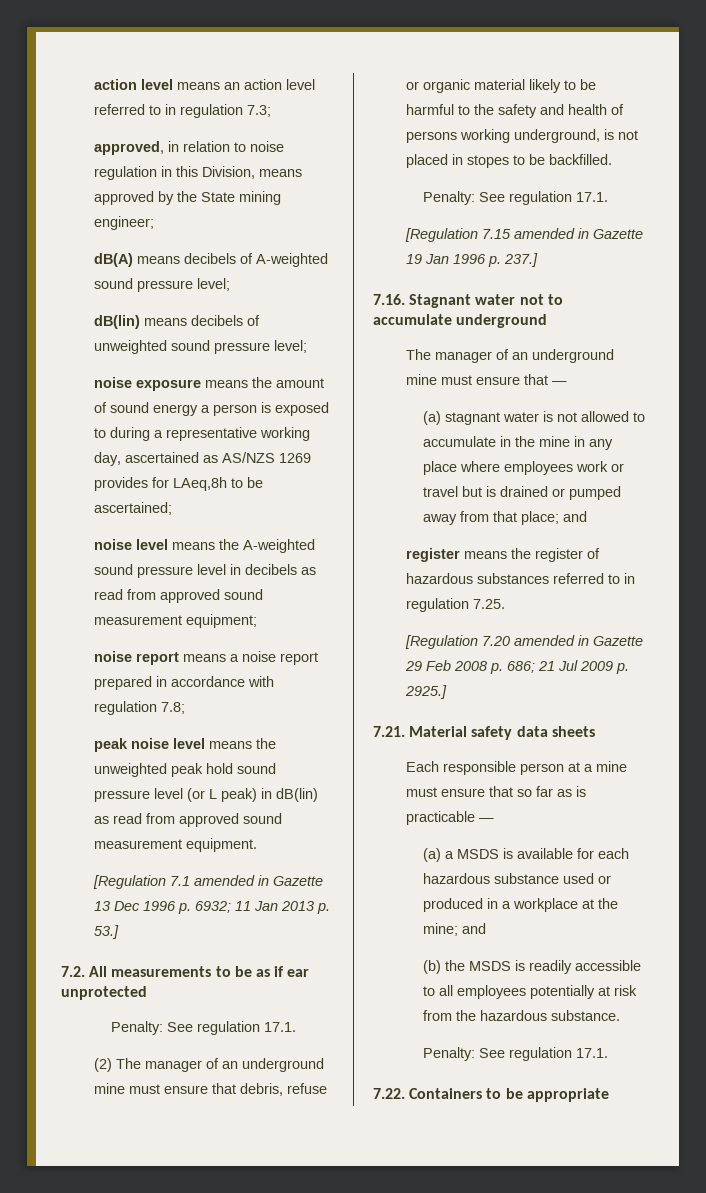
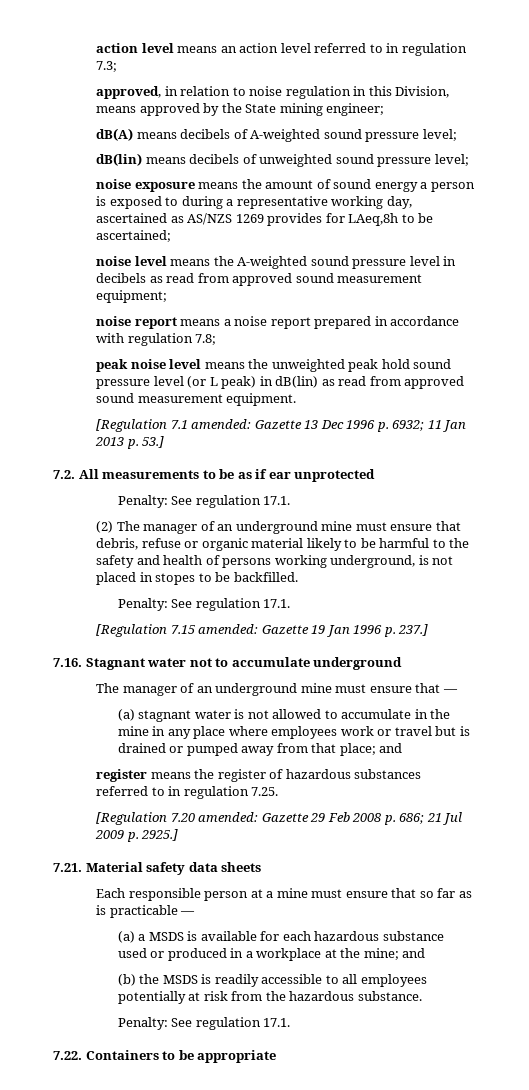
[194,875,270,886] amended in -> [191,419,252,429] amended:
[514,228,590,239] amended in -> [198,624,259,634] amended:
[514,635,590,646] amended in -> [198,812,259,822] amended:

